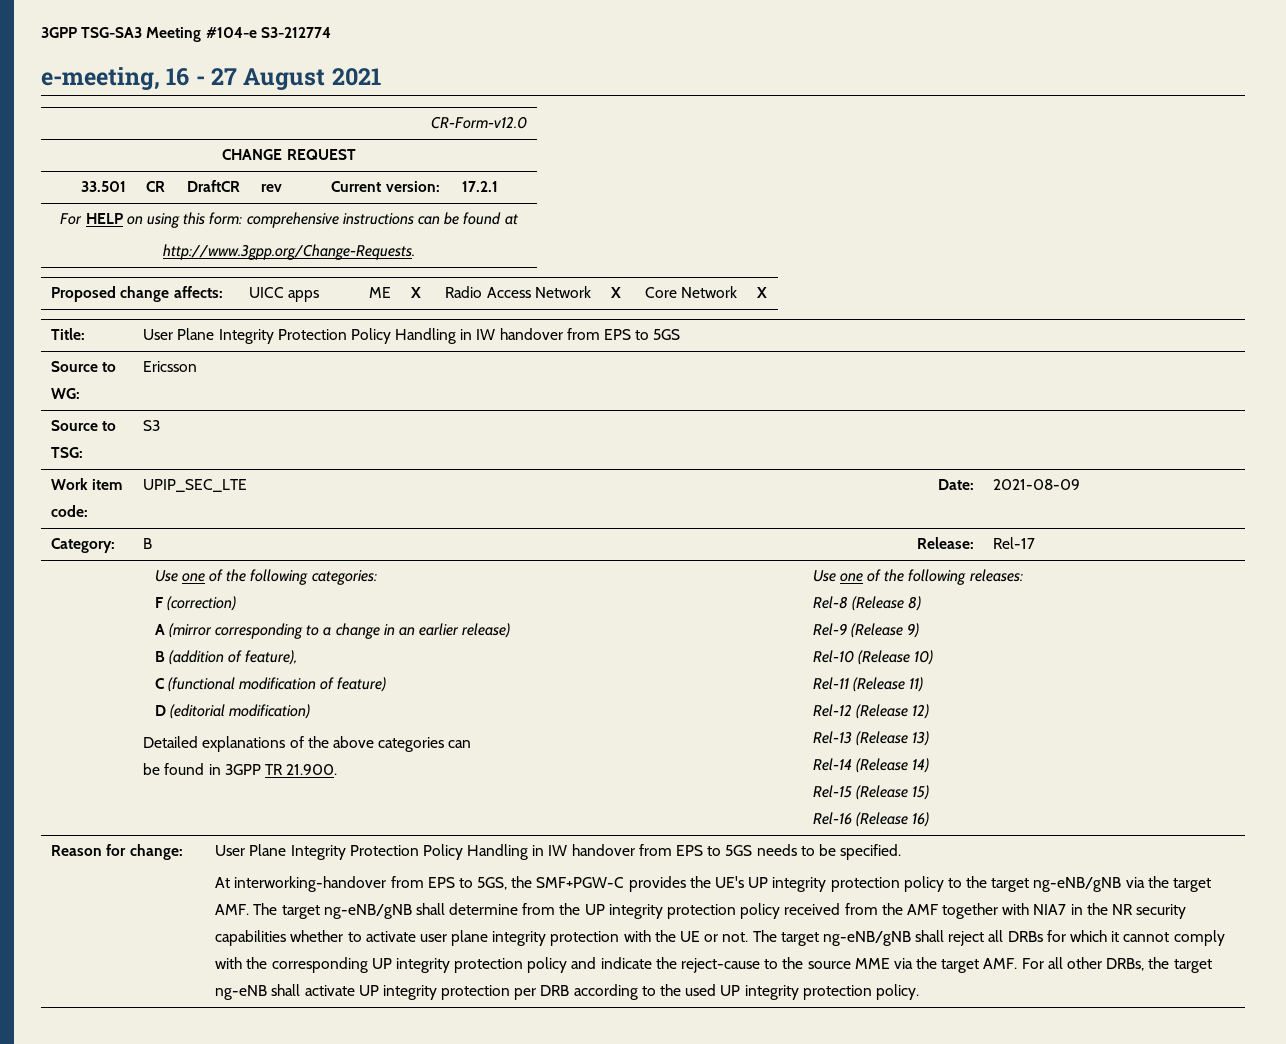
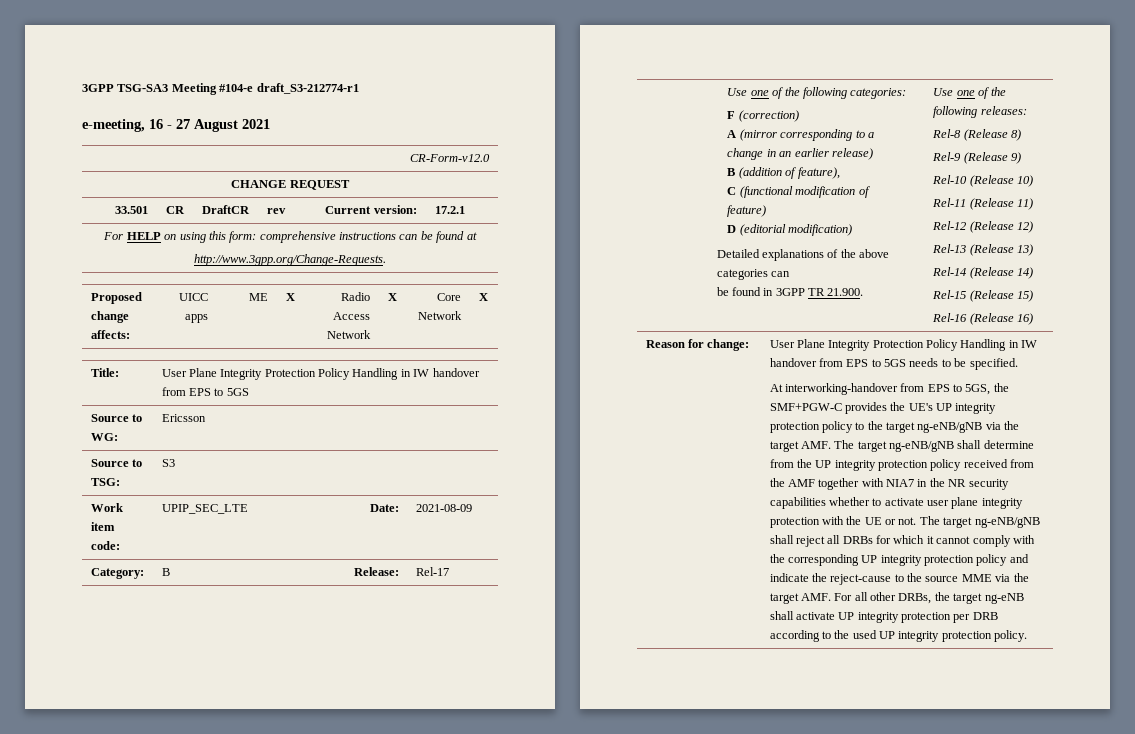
[260,27,331,38] S3-212774 -> [256,83,359,94] draft_S3-212774-r1

